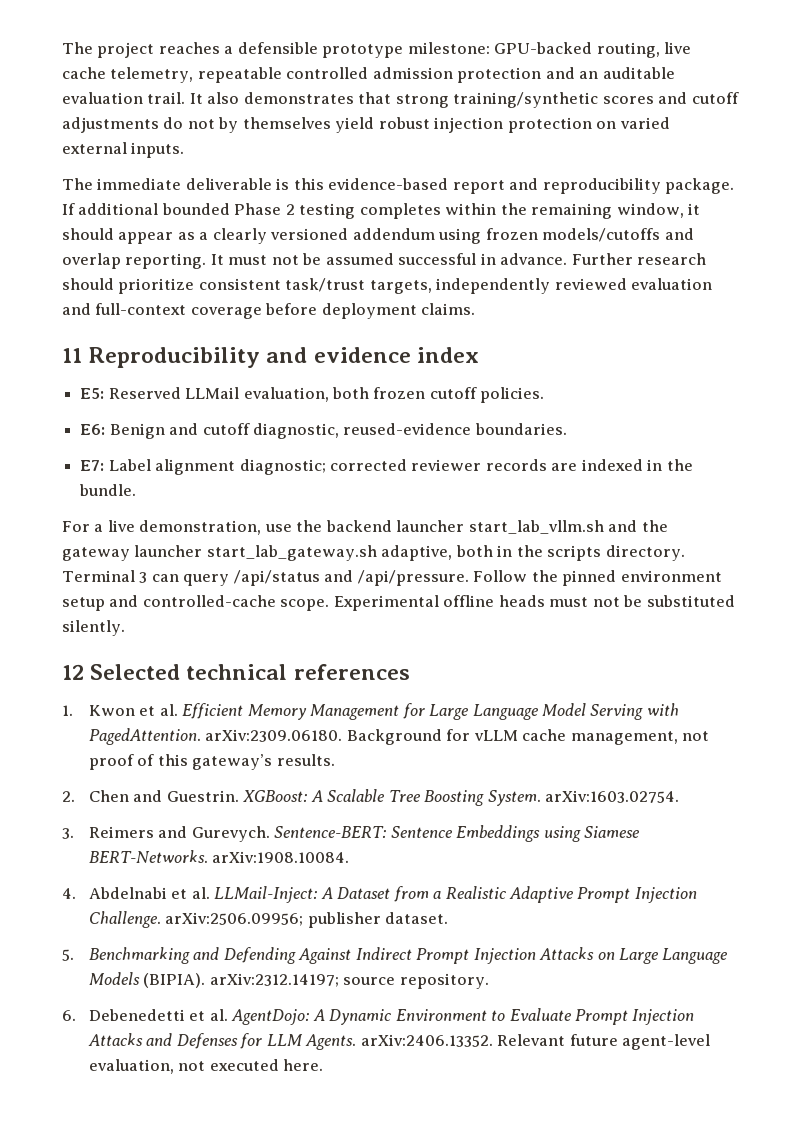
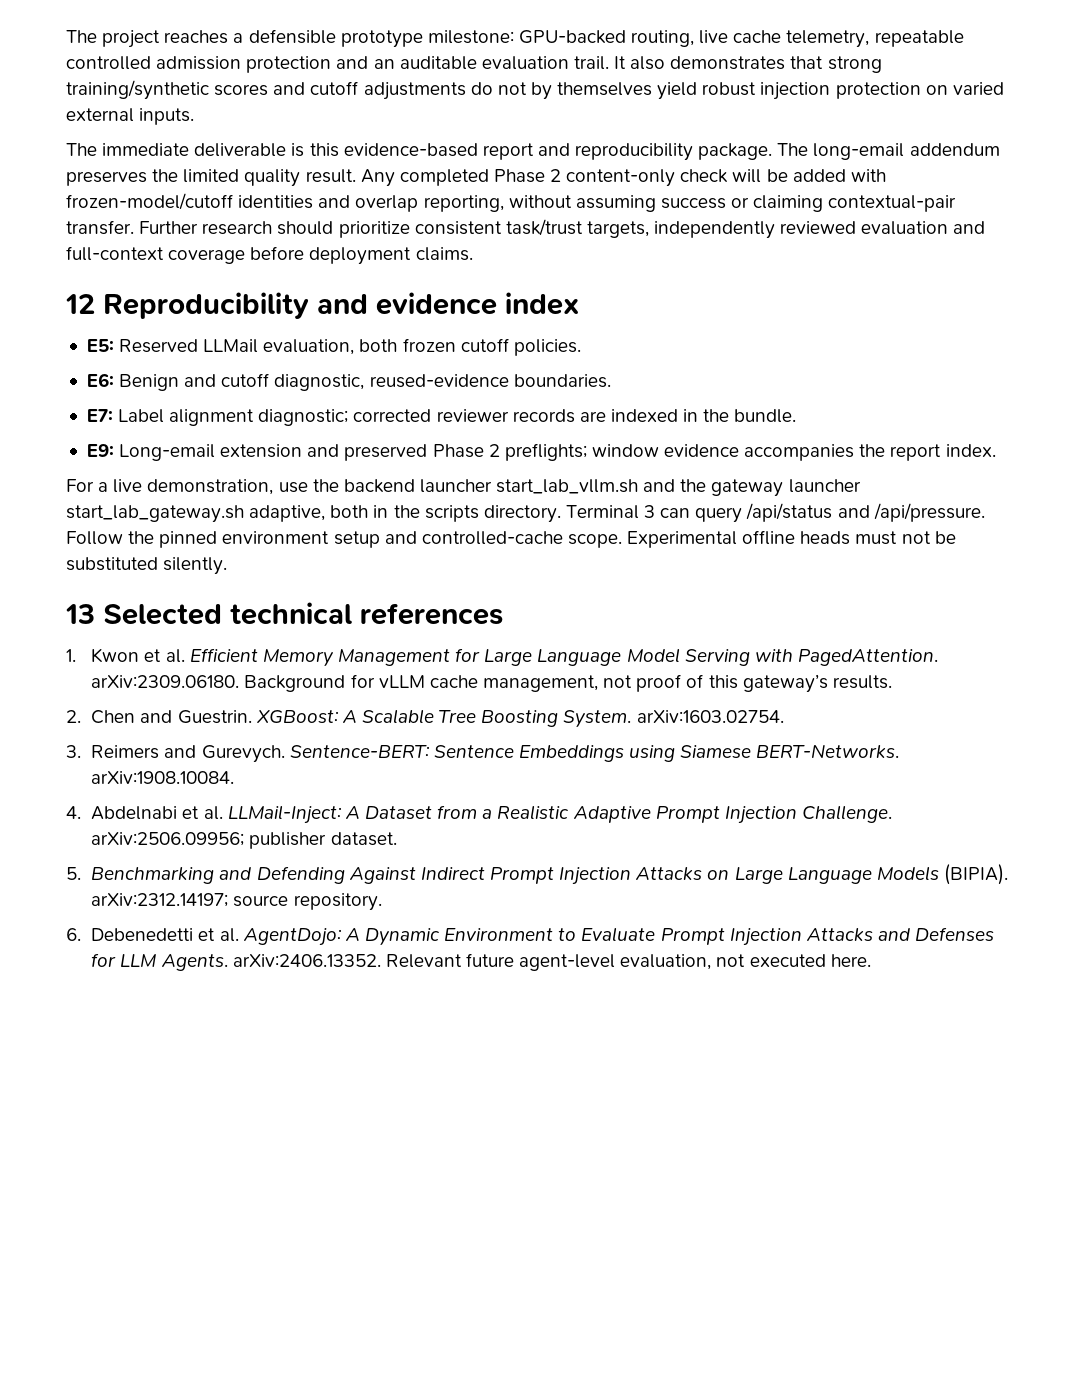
[62,203,701,219] [62,228,694,244] [62,253,568,269] If additional bounded Phase 2 testing completes within the remaining window, it should appear as a clearly versioned addendum using frozen models/cutoffs and overlap reporting. It must not be assumed successful in advance. -> [777,143,1000,160] [66,169,886,187] [66,193,957,212] [66,220,134,235] The long-email addendum preserves the limited quality result. Any completed Phase 2 content-only check will be added with frozen-model/cutoff identities and overlap reporting, without assuming success or claiming contextual-pair transfer.
[62,348,82,363] 11 -> [65,294,95,314] 12
(137, 490) none -> [86,443,996,461] // E9: Long-email extension and preserved Phase 2 preflights; window evidence accompanies the report index.
[62,664,84,680] 12 -> [65,604,95,624] 13

